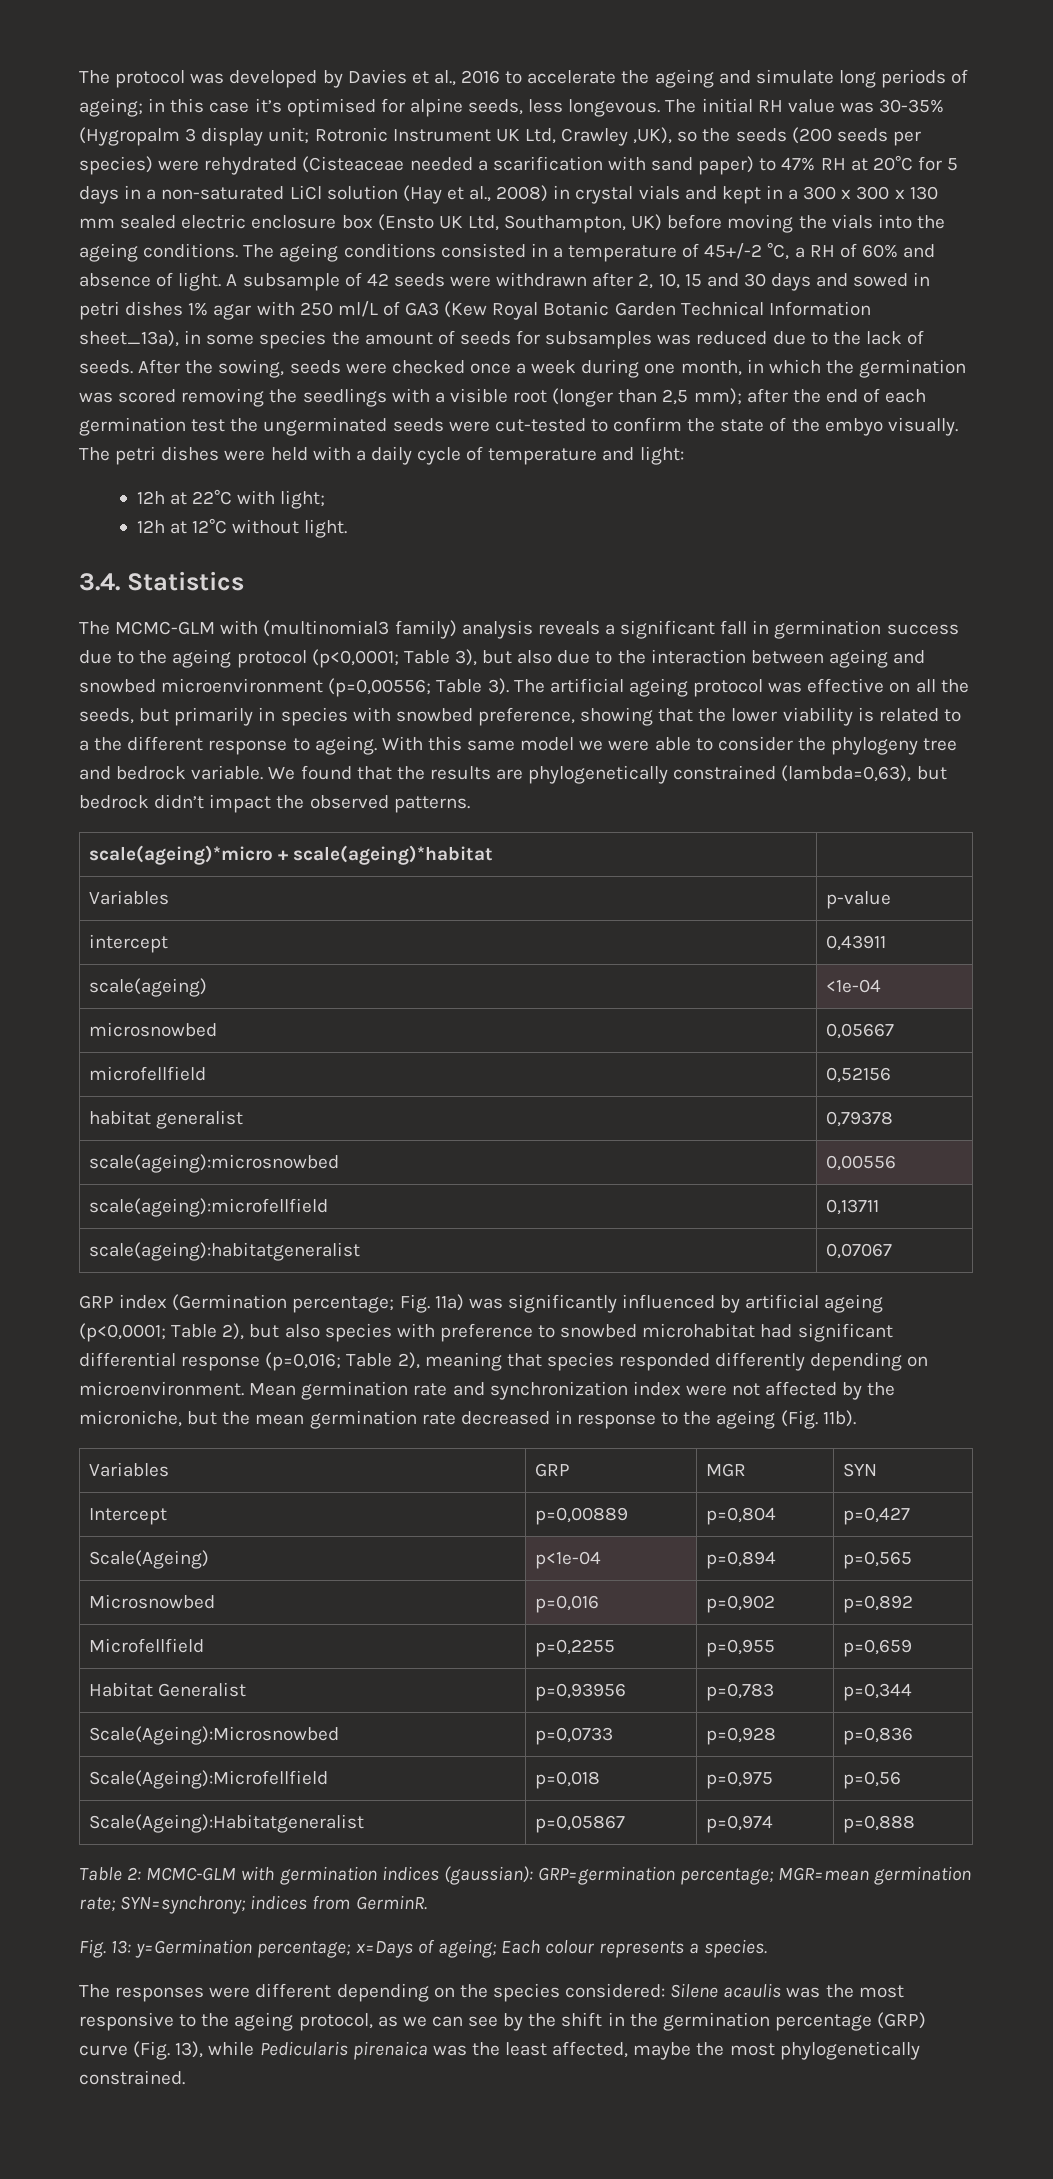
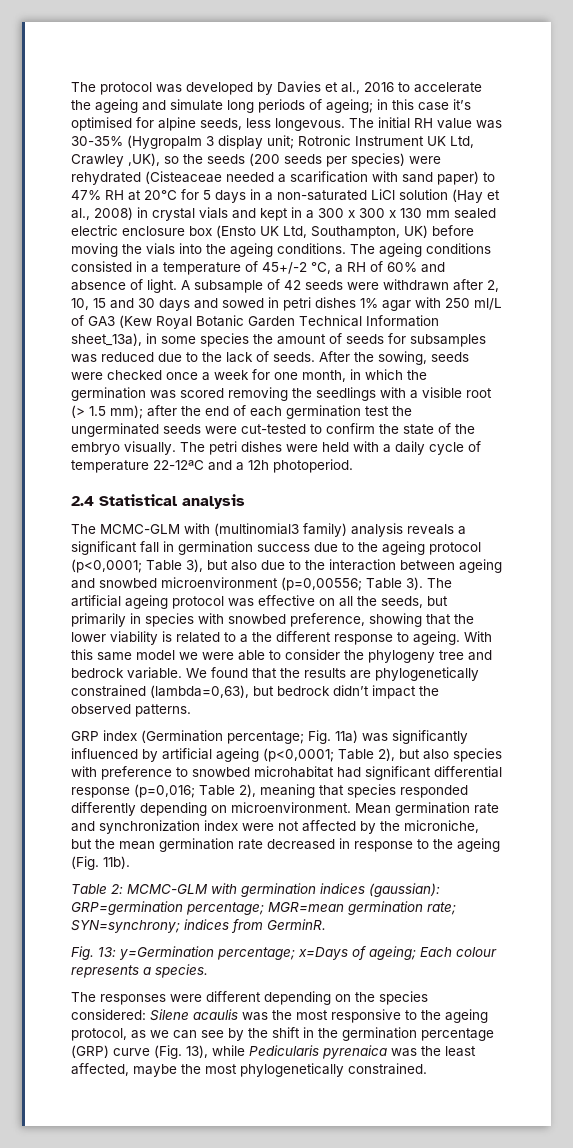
[581,359,640,378] during -> [252,369,270,380] for
[552,388,689,407] (longer than 2,5 -> [71,405,106,418] (> 1.5
[824,418,883,436] embyo -> [71,442,120,455] embryo
[602,446,684,465] [136,489,326,509] [136,518,348,538] [79,571,244,591] and light: // 12h at 22°C with light; // 12h at 12°C without light. // 3.4. Statistics -> [153,459,353,473] [71,494,245,509] 22-12ªC and a 12h photoperiod. // 2.4 Statistical analysis
[88,845,494,865] [88,890,169,905] [825,891,891,909] [88,934,168,953] [825,935,886,951] [88,978,207,997] [825,979,881,993] [88,1022,217,1037] [825,1023,894,1039] [88,1066,206,1081] [825,1067,891,1083] [88,1110,243,1129] [825,1111,893,1127] [88,1154,339,1173] [825,1155,896,1171] [88,1198,328,1217] [825,1199,879,1215] [88,1242,360,1261] [825,1243,892,1259] // scale(ageing)*micro + scale(ageing)*habitat | // Variables | p-value // intercept | 0,43911 // scale(ageing) | <1e-04 // microsnowbed | 0,05667 // microfellfield | 0,52156 // habitat generalist | 0,79378 // scale(ageing):microsnowbed | 0,00556 // scale(ageing):microfellfield | 0,13711 // scale(ageing):habitatgeneralist | 0,07067 -> (191, 710) none
[88,1462,169,1477] [534,1463,570,1477] [705,1463,746,1477] [842,1463,877,1477] [88,1508,167,1525] [534,1507,628,1525] [705,1507,776,1525] [842,1507,910,1525] [88,1550,209,1569] [534,1551,601,1569] [705,1551,776,1569] [842,1551,912,1569] [88,1594,215,1609] [534,1595,599,1613] [705,1595,775,1613] [842,1595,913,1613] [88,1638,204,1653] [534,1639,615,1657] [705,1639,775,1657] [842,1639,912,1657] [88,1682,246,1697] [534,1683,626,1701] [705,1683,774,1701] [842,1683,912,1701] [88,1726,339,1745] [534,1727,613,1745] [705,1727,776,1745] [842,1727,913,1745] [88,1770,328,1789] [534,1771,600,1789] [705,1771,773,1789] [842,1771,901,1789] [88,1814,364,1833] [534,1815,625,1833] [705,1815,773,1833] [842,1815,915,1833] // Variables | GRP | MGR | SYN // Intercept | p=0,00889 | p=0,804 | p=0,427 // Scale(Ageing) | p<1e-04 | p=0,894 | p=0,565 // Microsnowbed | p=0,016 | p=0,902 | p=0,892 // Microfellfield | p=0,2255 | p=0,955 | p=0,659 // Habitat Generalist | p=0,93956 | p=0,783 | p=0,344 // Scale(Ageing):Microsnowbed | p=0,0733 | p=0,928 | p=0,836 // Scale(Ageing):Microfellfield | p=0,018 | p=0,975 | p=0,56 // Scale(Ageing):Habitatgeneralist | p=0,05867 | p=0,974 | p=0,888 -> (130, 862) none
[352,2041,428,2060] pirenaica -> [322,1045,387,1059] pyrenaica

